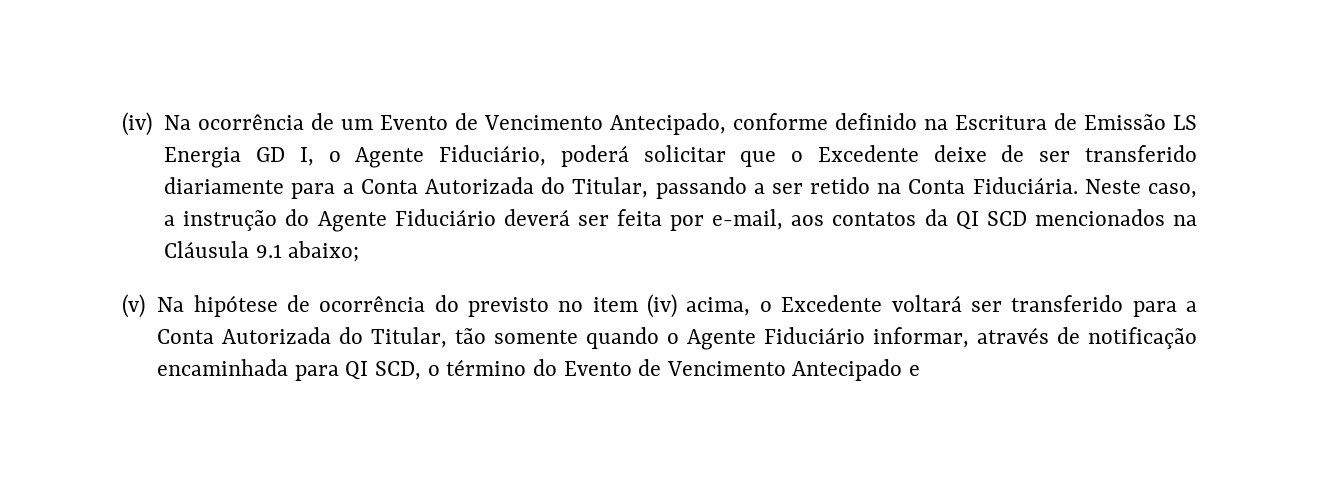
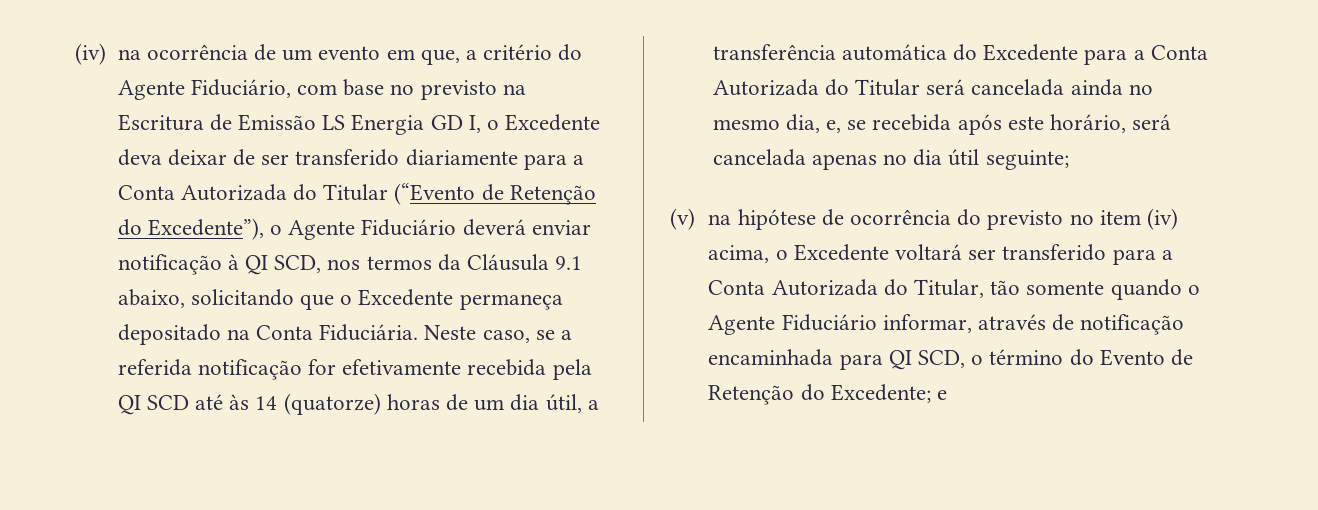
[122,112,192,136] (iv) Na -> [75,43,141,65] (iv) na
[380,113,918,135] Evento de Vencimento Antecipado, conforme definido -> [318,44,583,65] [117,79,497,100] evento em que, a critério do Agente Fiduciário, com base no previsto
[355,145,987,168] Agente Fiduciário, poderá solicitar que o Excedente deixe -> [505,114,601,131] [117,149,227,166] Excedente deva deixar
[572,177,871,199] Titular, passando a ser retido -> [323,183,596,205] [117,218,591,240] [117,254,583,275] [117,289,563,310] [117,324,221,345] Titular (“Evento de Retenção do Excedente”), o Agente Fiduciário deverá enviar notificação à QI SCD, nos termos da Cláusula 9.1 abaixo, solicitando que o Excedente permaneça depositado
[164,209,1197,232] [164,241,360,262] a instrução do Agente Fiduciário deverá ser feita por e-mail, aos contatos da QI SCD mencionados na Cláusula 9.1 abaixo; -> [535,330,572,340] [117,359,592,380] [117,393,599,415] [712,44,1208,65] [712,79,1153,96] [712,114,1172,135] [712,149,1069,170] se a referida notificação for efetivamente recebida pela QI SCD até às 14 (quatorze) horas de um dia útil, a transferência automática do Excedente para a Conta Autorizada do Titular será cancelada ainda no mesmo dia, e, se recebida após este horário, será cancelada apenas no dia útil seguinte;
[157,297,185,312] Na -> [708,214,732,225] na
[666,359,903,381] Vencimento Antecipado -> [708,384,931,405] Retenção do Excedente;

